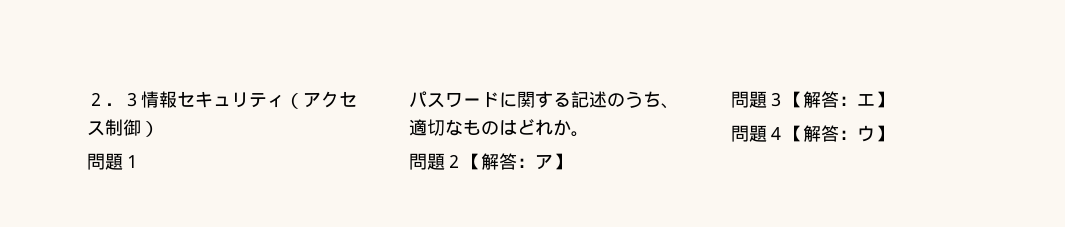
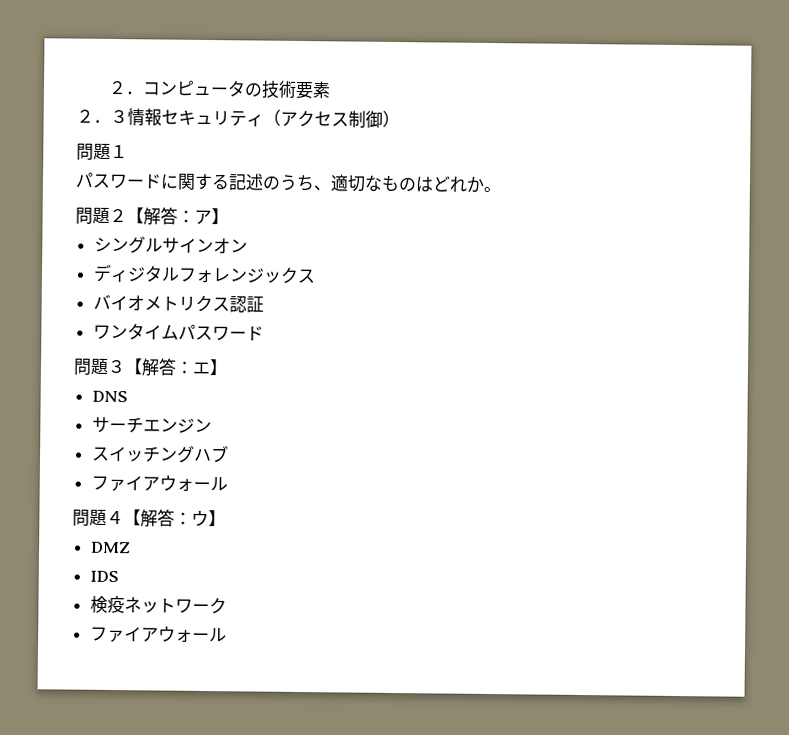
[87,92,123,106] ２． -> [107,80,331,100] [76,109,111,123] ２．コンピュータの技術要素 // ２．
(571, 161) none -> [93,236,248,254] [92,263,316,284] [92,294,264,313] [92,323,264,341] // シングルサインオン // ディジタルフォレンジックス // バイオメトリクス認証 // ワンタイムパスワード
(893, 99) none -> [91,390,128,403] [91,416,212,434] [90,445,229,463] [90,474,228,492] // DNS // サーチエンジン // スイッチングハブ // ファイアウォール
(893, 133) none -> [90,541,131,554] [89,570,119,583] [89,595,227,615] [89,625,227,643] // DMZ // IDS // 検疫ネットワーク // ファイアウォール

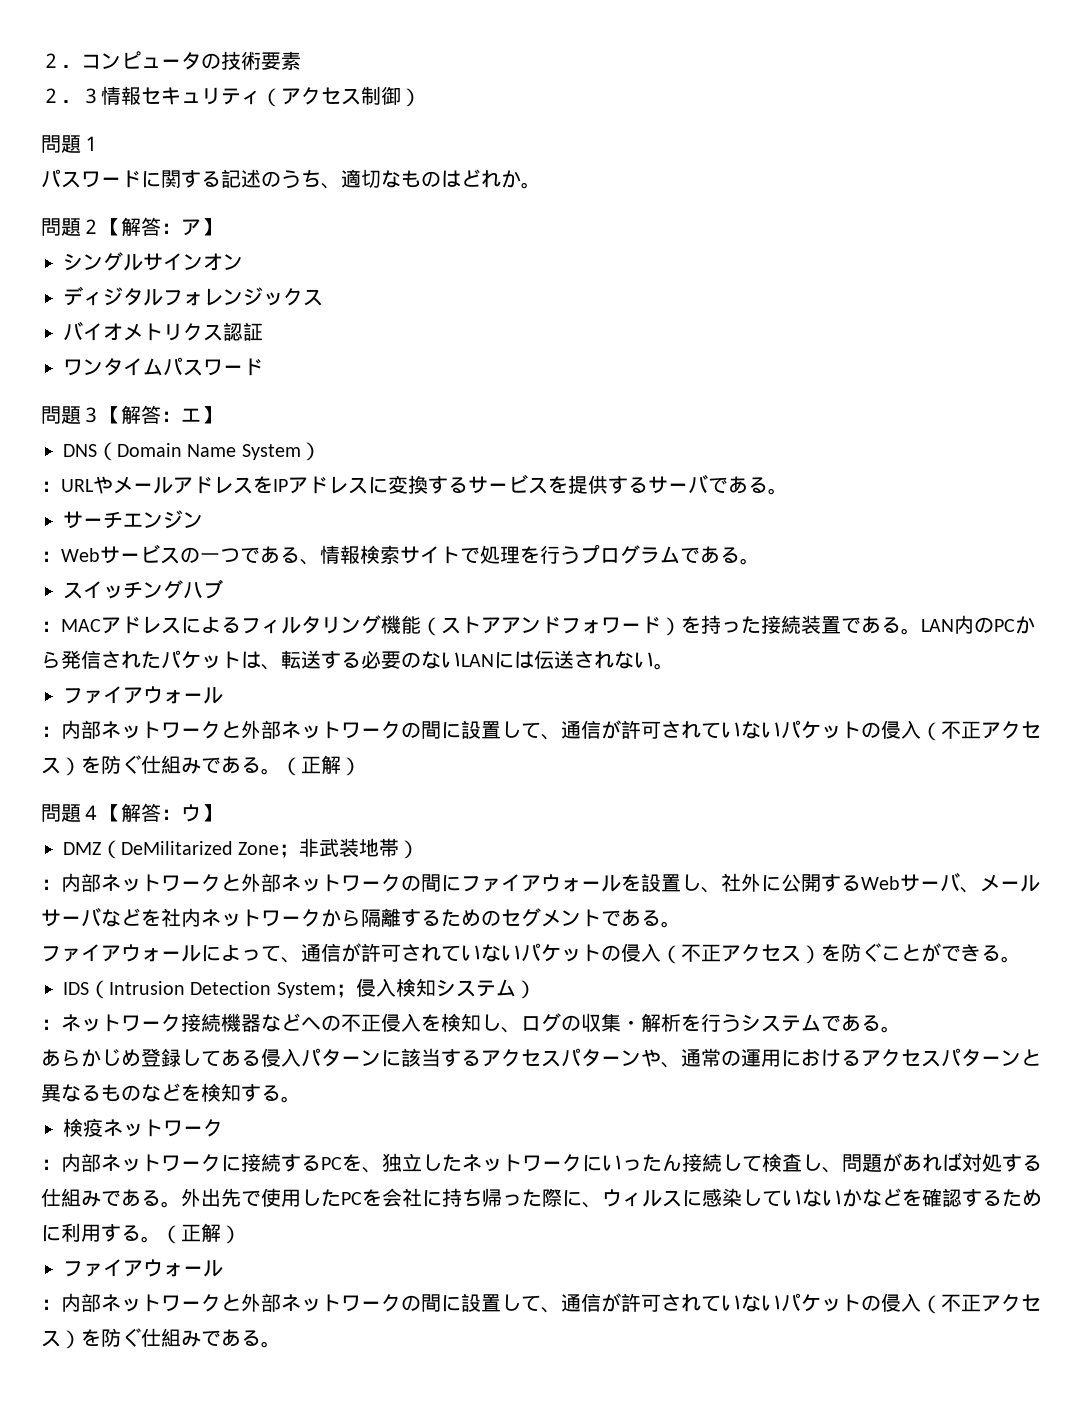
[91,416,212,434] [90,445,229,463] [90,474,228,492] // サーチエンジン // スイッチングハブ // ファイアウォール -> [97,442,321,461] [41,474,788,495] [63,510,203,529] [41,544,760,565] [63,579,223,599] [41,615,1035,636] [41,650,674,670] [63,686,223,704] [41,720,1041,741] [41,755,361,776] （Domain Name System） // ：URLやメールアドレスをIPアドレスに変換するサービスを提供するサーバである。 // サーチエンジン // ：Webサービスの一つである、情報検索サイトで処理を行うプログラムである。 // スイッチングハブ // ：MACアドレスによるフィルタリング機能（ストアアンドフォワード）を持った接続装置である。LAN内のPCから発信されたパケットは、転送する必要のないLANには伝送されない。 // ファイアウォール // ：内部ネットワークと外部ネットワークの間に設置して、通信が許可されていないパケットの侵入（不正アクセス）を防ぐ仕組みである。（正解）
[89,570,119,583] [89,595,227,615] [89,625,227,643] // IDS // 検疫ネットワーク // ファイアウォール -> [101,838,420,859] [41,872,1040,893] [41,907,681,928] [41,943,1021,964] [63,978,536,999] [41,1013,901,1033] [41,1048,1041,1068] [41,1083,301,1103] [63,1118,223,1137] [41,1152,1042,1173] [41,1188,1042,1208] [41,1223,241,1244] [63,1259,223,1277] [41,1293,1041,1314] [41,1328,281,1349] （DeMilitarized Zone；非武装地帯） // ：内部ネットワークと外部ネットワークの間にファイアウォールを設置し、社外に公開するWebサーバ、メールサーバなどを社内ネットワークから隔離するためのセグメントである。 // ファイアウォールによって、通信が許可されていないパケットの侵入（不正アクセス）を防ぐことができる。 // IDS（Intrusion Detection System；侵入検知システム） // ：ネットワーク接続機器などへの不正侵入を検知し、ログの収集・解析を行うシステムである。 // あらかじめ登録してある侵入パターンに該当するアクセスパターンや、通常の運用におけるアクセスパターンと異なるものなどを検知する。 // 検疫ネットワーク // ：内部ネットワークに接続するPCを、独立したネットワークにいったん接続して検査し、問題があれば対処する仕組みである。外出先で使用したPCを会社に持ち帰った際に、ウィルスに感染していないかなどを確認するために利用する。（正解） // ファイアウォール // ：内部ネットワークと外部ネットワークの間に設置して、通信が許可されていないパケットの侵入（不正アクセス）を防ぐ仕組みである。

